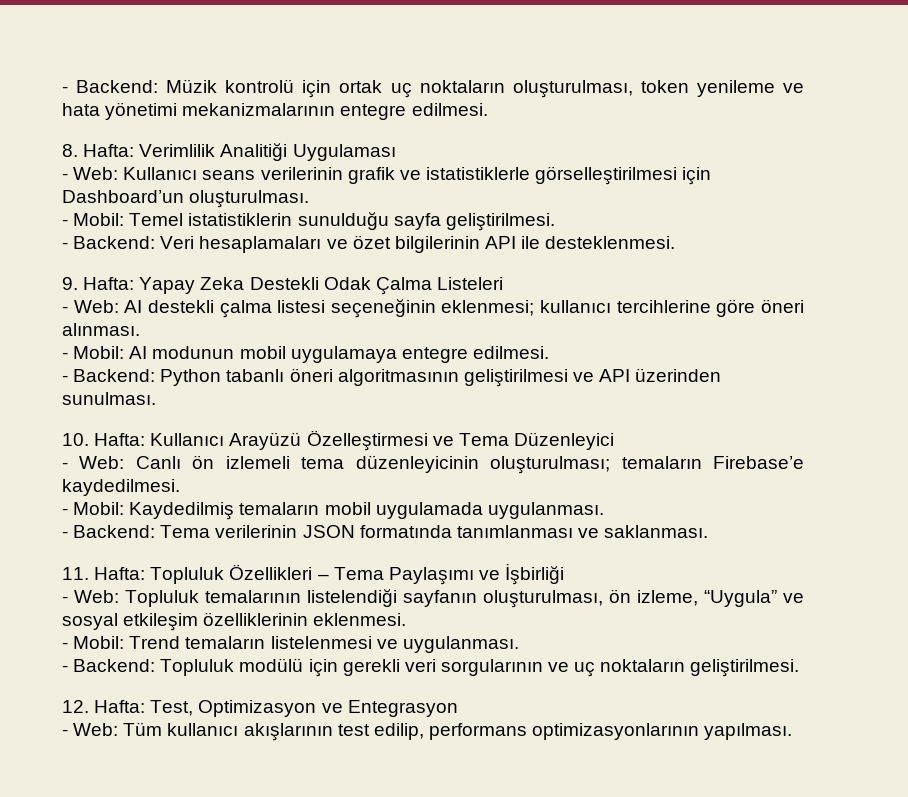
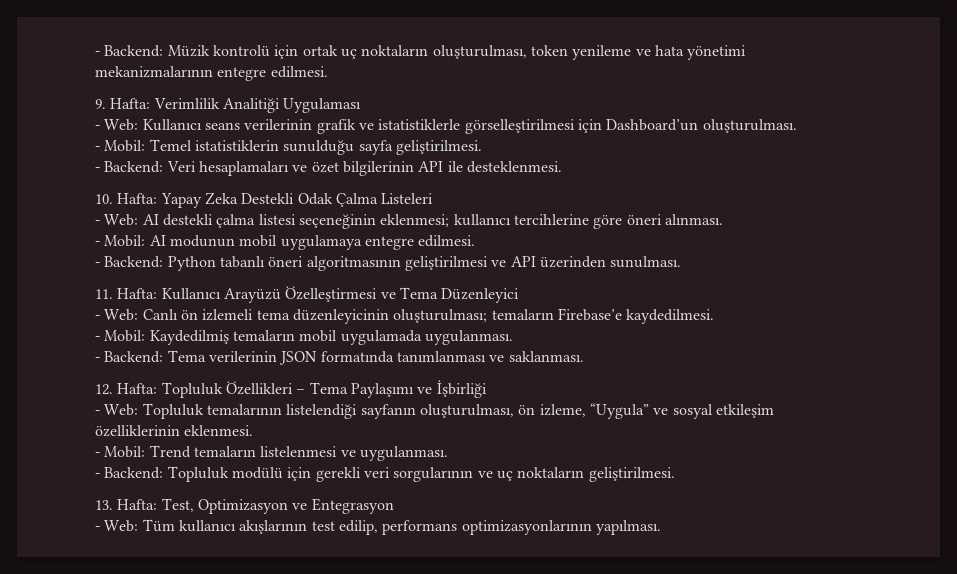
[62,144,78,157] 8. -> [95,99,106,109] 9.
[62,277,78,290] 9. -> [95,194,113,204] 10.
[62,433,89,446] 10. -> [95,289,113,299] 11.
[62,567,89,580] 11. -> [95,384,113,395] 12.
[62,700,89,713] 12. -> [95,500,113,510] 13.

